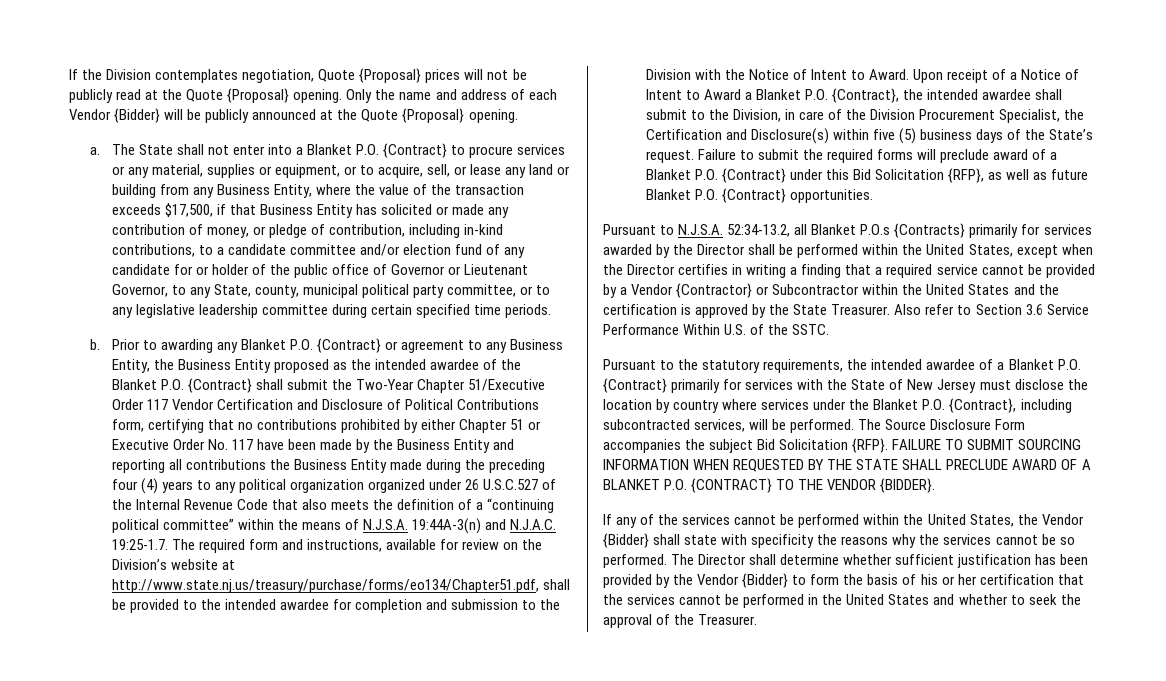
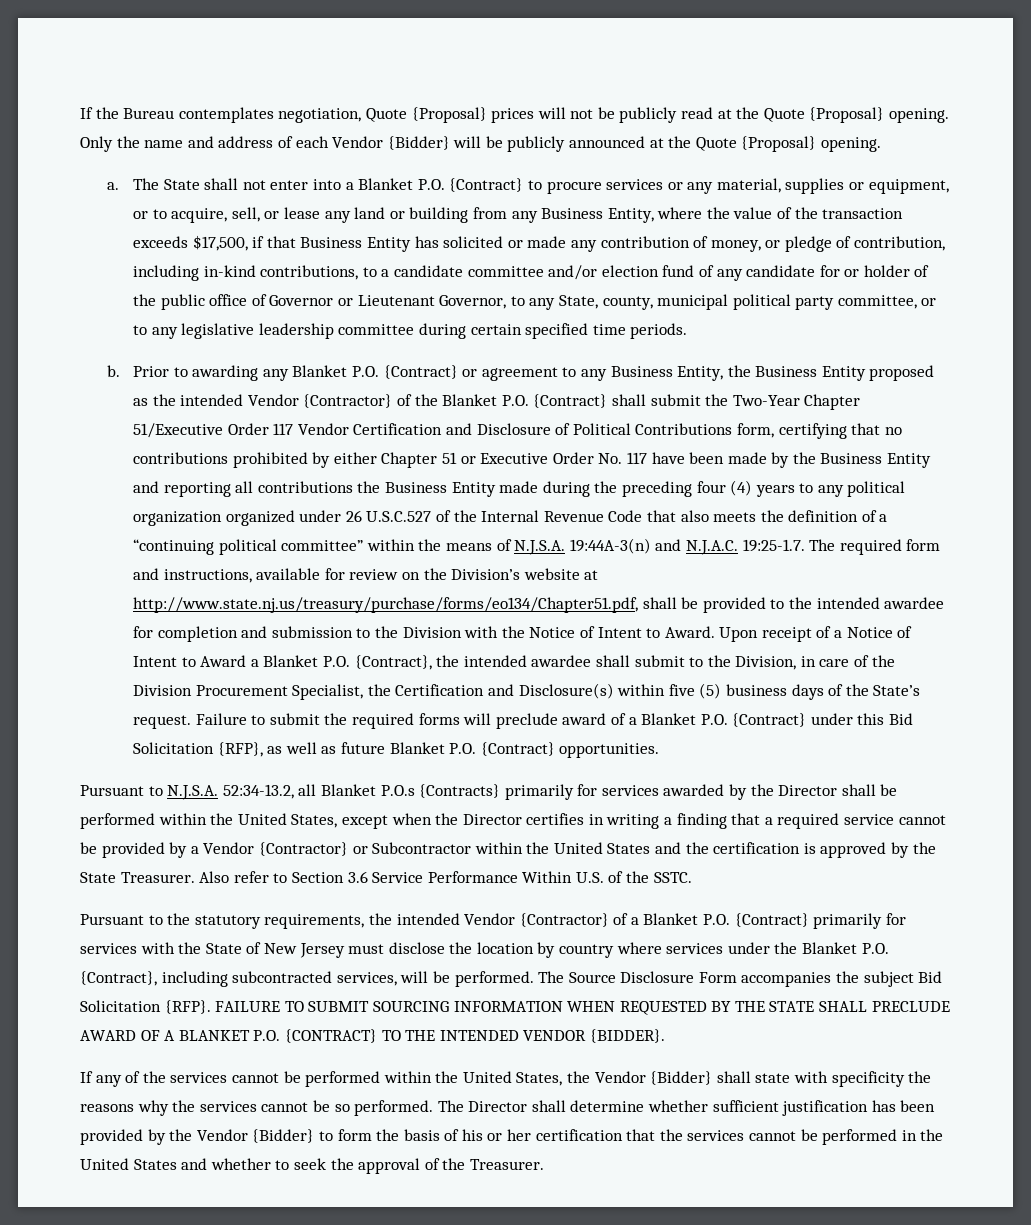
[106,69,152,80] Division -> [123,108,175,119] Bureau
[430,359,480,370] awardee -> [247,394,393,408] Vendor {Contractor}
[926,359,976,370] awardee -> [464,913,609,927] Vendor {Contractor}
(824, 484) none -> [439,1030,519,1041] INTENDED

